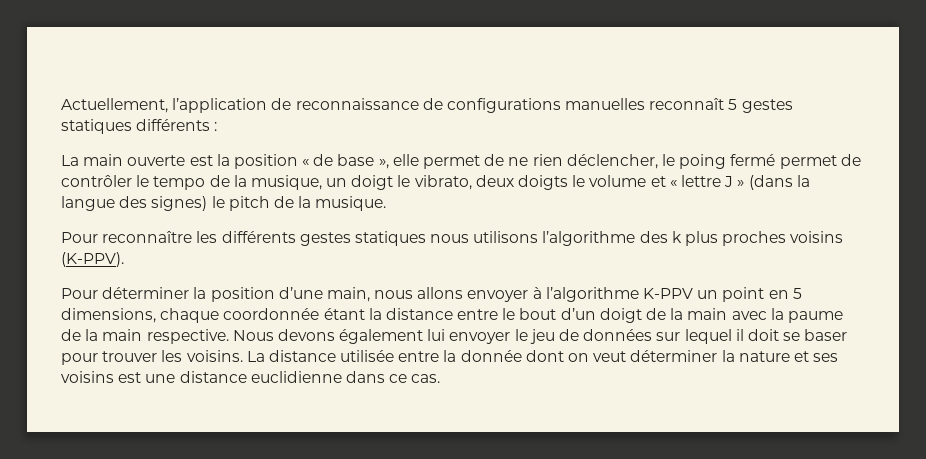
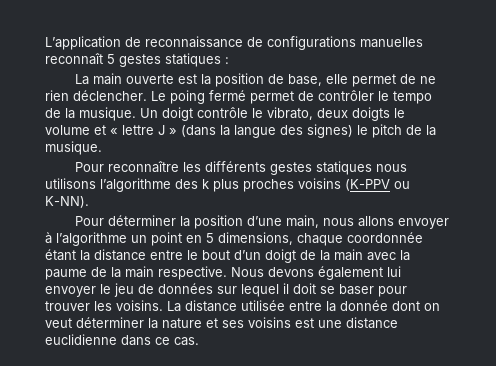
[61,98,268,113] Actuellement, l’application -> [45,36,121,50] L’application
[136,119,211,131] différents -> (221, 60) none
[302,154,389,169] « de base », -> [267,74,322,86] de base,
[566,154,675,169] déclencher, le -> [73,90,166,101] déclencher. Le
[250,175,394,190] musique, un doigt -> [79,107,248,121] musique. Un doigt contrôle
[61,252,124,267] (K-PPV). -> [345,179,410,191] [45,196,89,208] (K-PPV ou K-NN).
[643,288,694,299] K-PPV -> (127, 239) none

